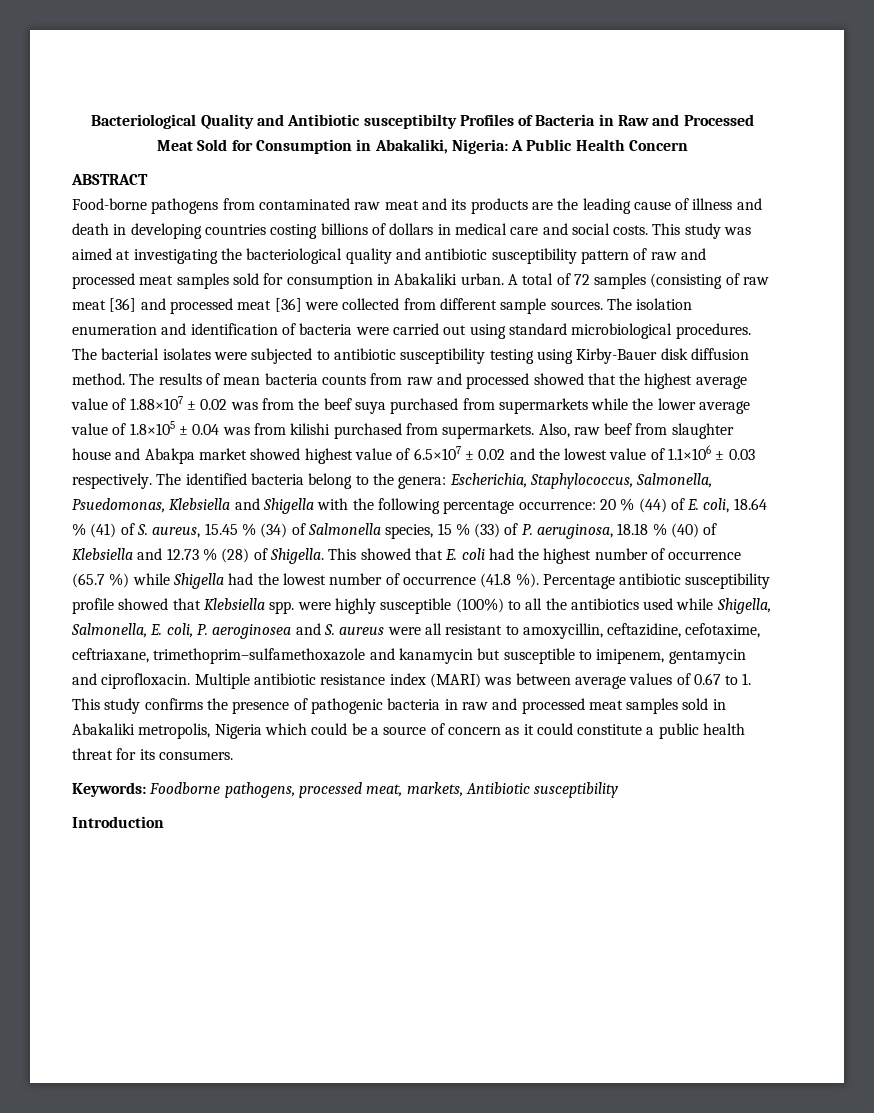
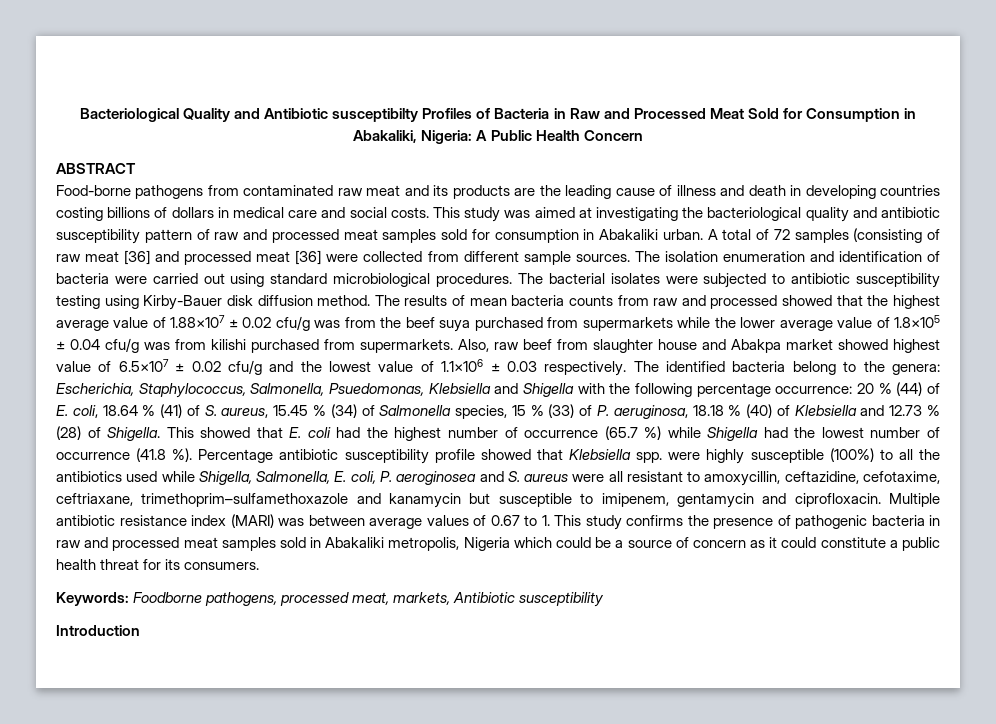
(228, 404) none -> [275,316,310,331] cfu/g
(220, 429) none -> [105,338,139,353] cfu/g
(506, 454) none -> [227,360,262,375] cfu/g

